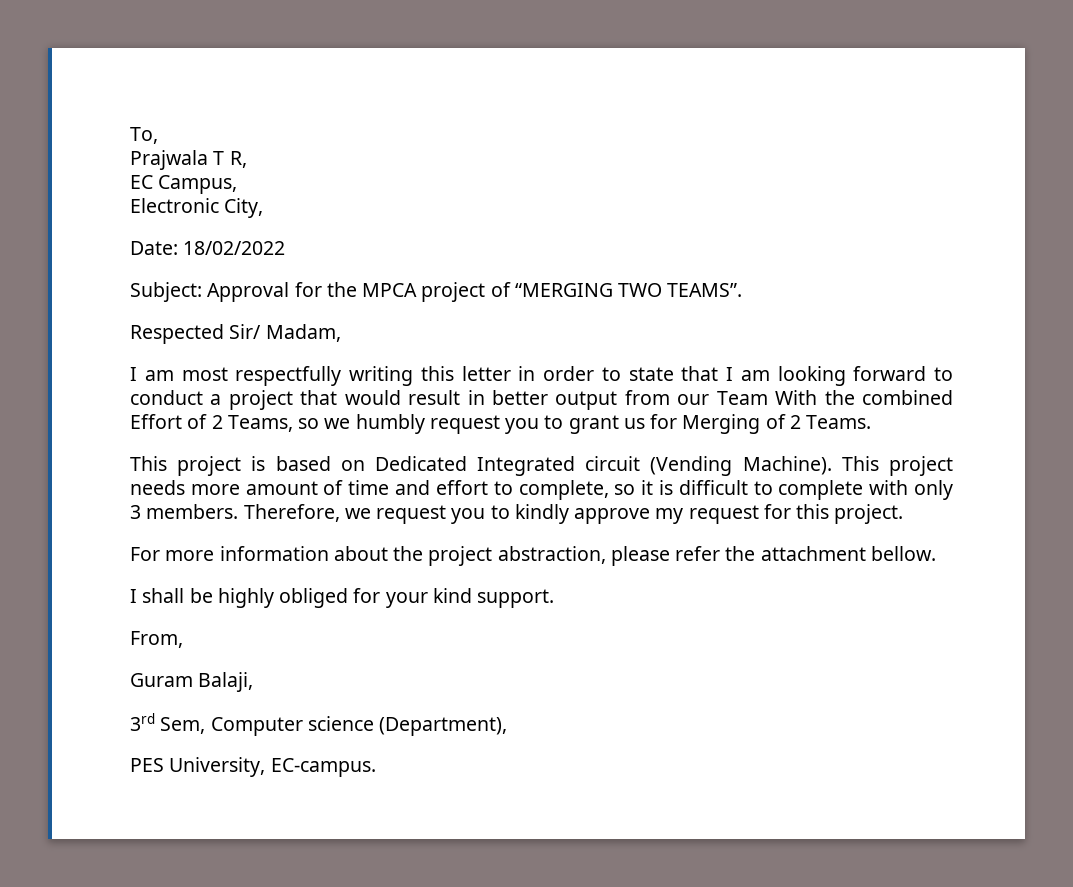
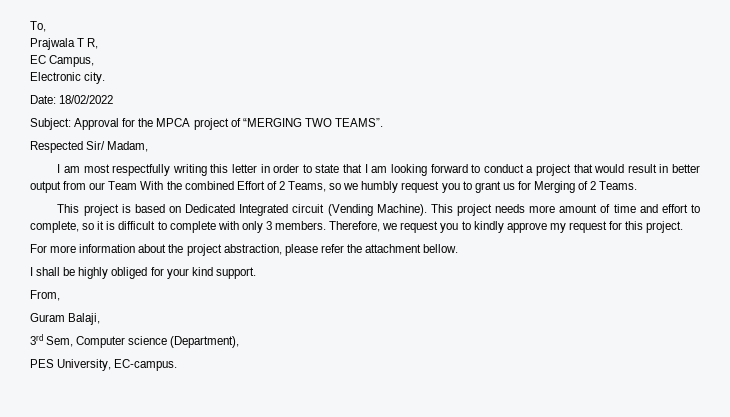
[224,198,264,218] City, -> [84,72,106,84] city.

